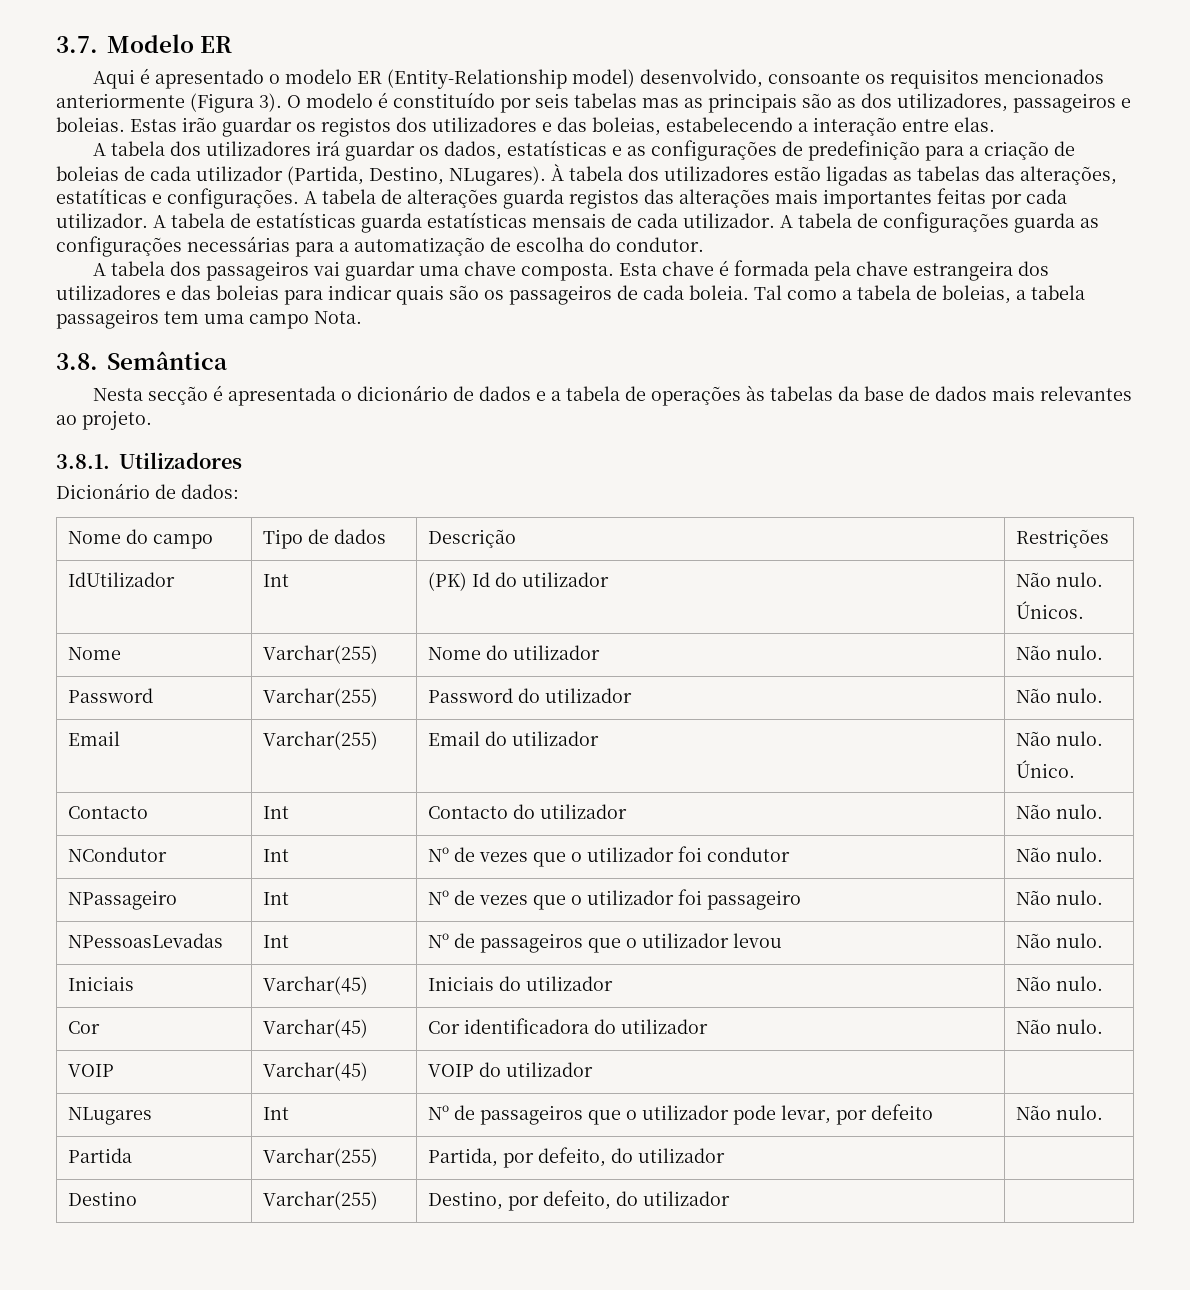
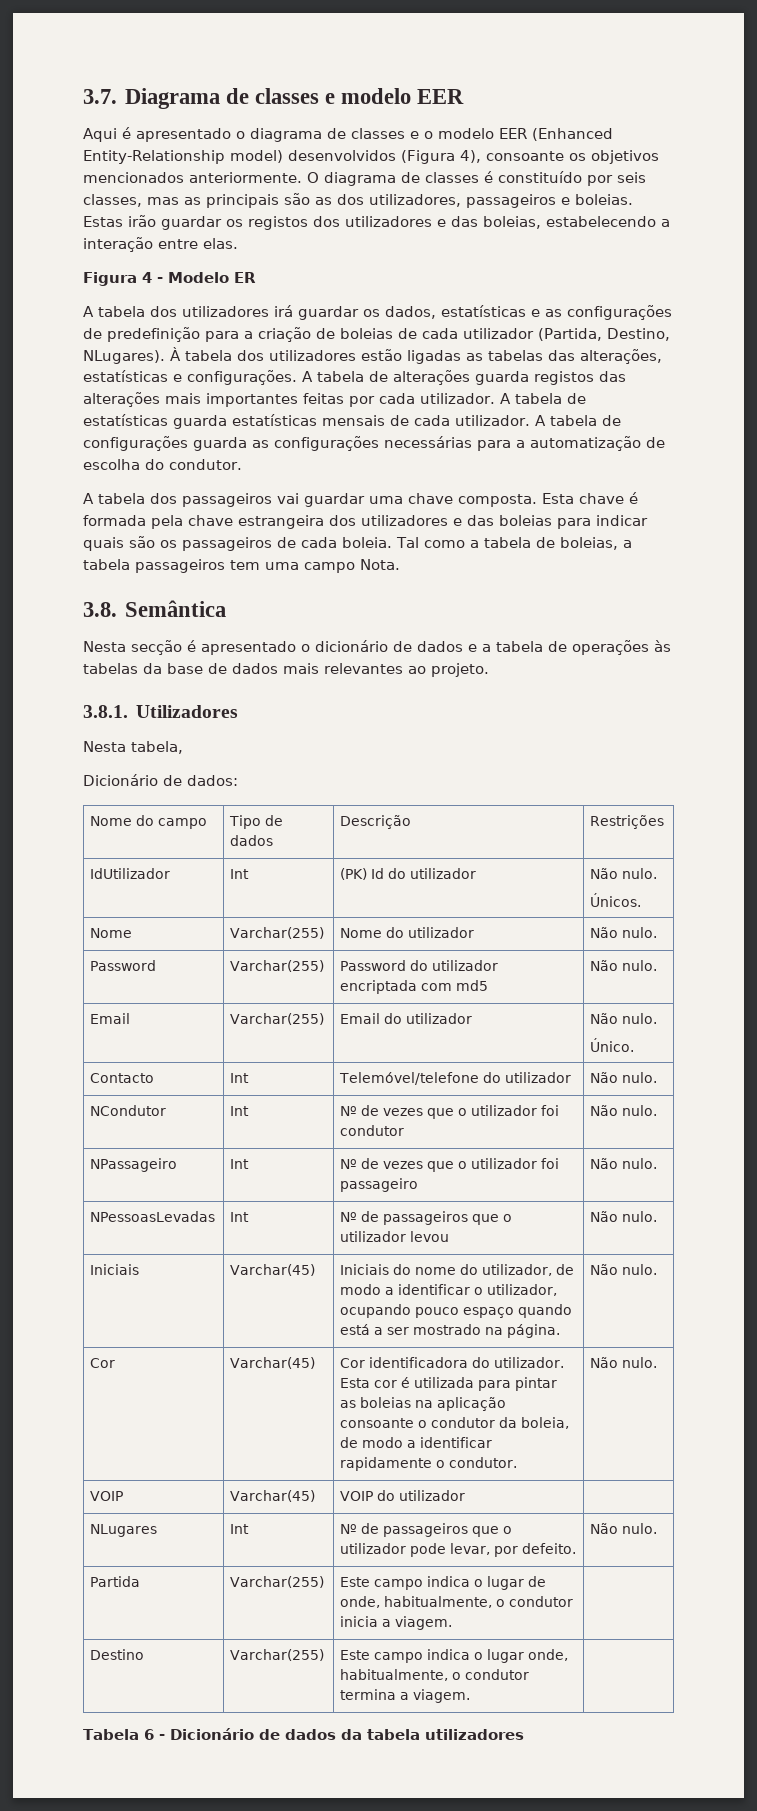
[107,34,233,53] [92,68,1104,89] [56,93,373,113] Modelo ER // Aqui é apresentado o modelo ER (Entity-Relationship model) desenvolvido, consoante os requisitos mencionados anteriormente (Figura 3). O modelo -> [124,88,464,109] [83,127,613,142] [83,150,659,164] [83,172,479,186] Diagrama de classes e modelo EER // Aqui é apresentado o diagrama de classes e o modelo EER (Enhanced Entity-Relationship model) desenvolvidos (Figura 4), consoante os objetivos mencionados anteriormente. O diagrama de classes
[574,93,637,108] tabelas -> [83,194,142,207] classes,
(995, 124) none -> [83,272,256,286] // Figura 4 - Modelo ER
[56,188,147,204] estatíticas -> [83,370,168,382] estatísticas
[227,386,336,406] apresentada -> [201,641,296,655] apresentado
(242, 460) none -> [83,741,183,754] // Nesta tabela,
(633, 695) none -> [340,980,489,994] encriptada com md5
[428,806,509,819] Contacto -> [339,1072,480,1085] Telemóvel/telefone
[526,976,614,991] utilizador -> [415,1264,575,1276] [340,1284,558,1296] [340,1304,573,1318] [340,1324,561,1338] nome do utilizador, de modo a identificar o utilizador, ocupando pouco espaço quando está a ser mostrado na página.
[621,1019,709,1034] utilizador -> [494,1357,565,1368] [340,1377,558,1391] [340,1397,507,1411] [340,1417,570,1429] [340,1437,493,1448] [340,1457,518,1471] utilizador. Esta cor é utilizada para pintar as boleias na aplicação consoante o condutor da boleia, de modo a identificar rapidamente o condutor.
[871,1104,934,1120] defeito -> [522,1543,577,1554] defeito.
[428,1147,726,1168] [68,1191,138,1206] [263,1191,379,1210] [428,1190,731,1211] Partida, por defeito, do utilizador | // Destino | Varchar(255) | Destino, por defeito, do utilizador | -> [340,1576,547,1590] [340,1596,574,1608] [340,1616,453,1630] [90,1649,145,1660] [230,1649,325,1661] [340,1649,569,1663] [340,1669,530,1681] [340,1689,471,1703] [83,1728,524,1740] Este campo indica o lugar de onde, habitualmente, o condutor inicia a viagem. | // Destino | Varchar(255) | Este campo indica o lugar onde, habitualmente, o condutor termina a viagem. | // Tabela 6 - Dicionário de dados da tabela utilizadores

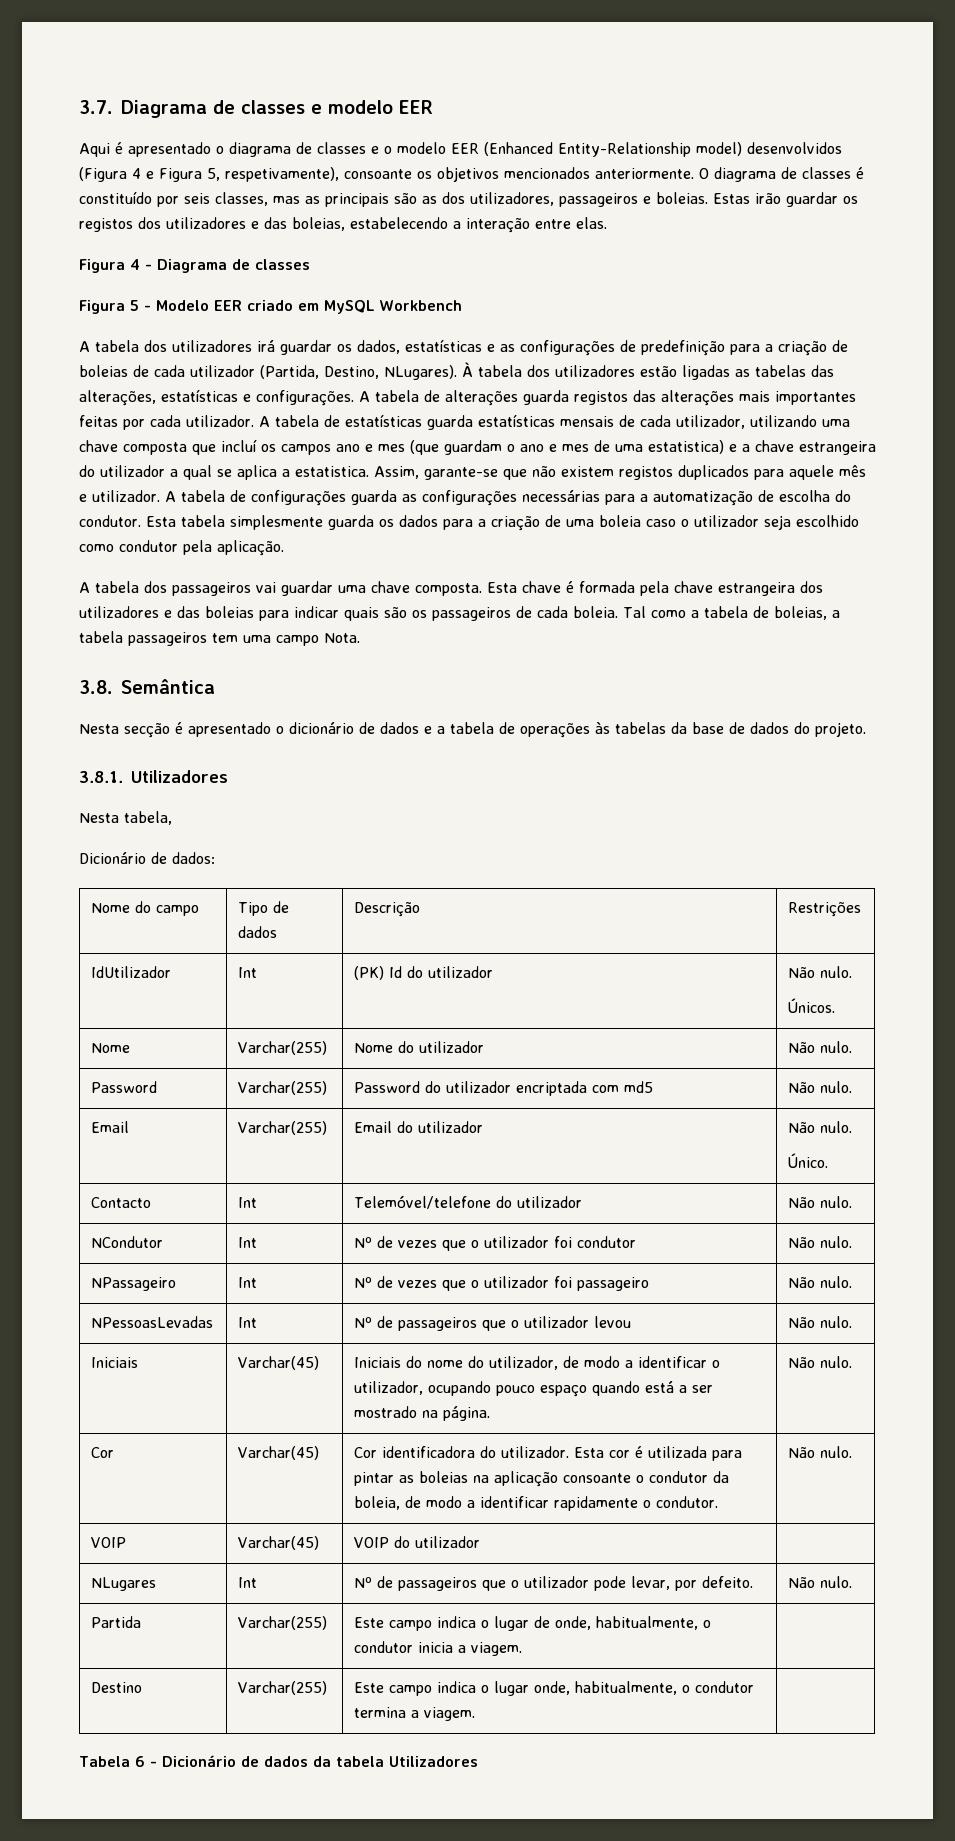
[459,150,481,163] 4), -> [132,167,339,182] 4 e Figura 5, respetivamente),
[168,272,256,283] Modelo ER -> [157,259,310,273] [79,300,462,314] Diagrama de classes // Figura 5 - Modelo EER criado em MySQL Workbench
(450, 420) none -> [676,415,850,429] [79,439,876,455] [79,465,866,480] [79,494,87,502] utilizador, utilizando uma chave composta que incluí os campos ano e mes (que guardam o ano e mes de uma estatistica) e a chave estrangeira do utilizador a qual se aplica a estatistica. Assim, garante-se que não existem registos duplicados para aquele mês e
(242, 464) none -> [146,515,859,531] [79,540,284,556] Esta tabela simplesmente guarda os dados para a criação de uma boleia caso o utilizador seja escolhido como condutor pela aplicação.
[283,663,426,674] mais relevantes ao -> [794,722,810,734] do
[424,1729,524,1740] utilizadores -> [388,1756,478,1767] Utilizadores

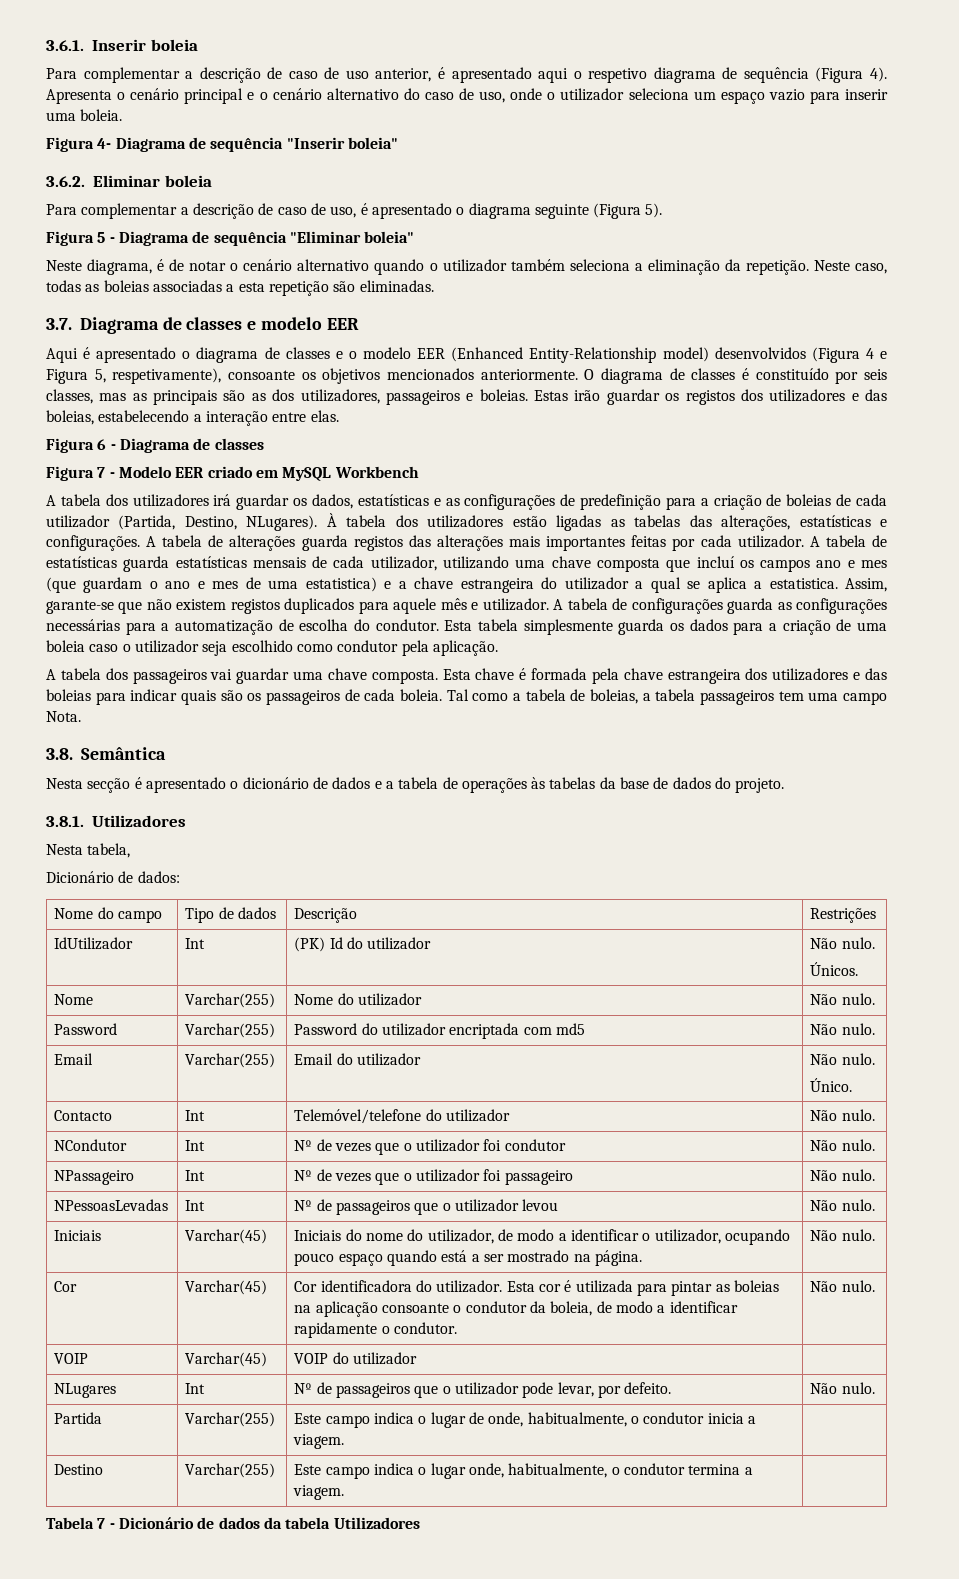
(79, 107) none -> [46,39,198,51] [46,67,887,83] [46,88,889,104] [46,109,123,121] [46,137,398,152] [46,175,212,187] [46,203,663,219] [46,231,415,246] [46,259,887,275] [46,280,434,296] 3.6.1. Inserir boleia // Para complementar a descrição de caso de uso anterior, é apresentado aqui o respetivo diagrama de sequência (Figura 4). Apresenta o cenário principal e o cenário alternativo do caso de uso, onde o utilizador seleciona um espaço vazio para inserir uma boleia. // Figura 4- Diagrama de sequência "Inserir boleia" // 3.6.2. Eliminar boleia // Para complementar a descrição de caso de uso, é apresentado o diagrama seguinte (Figura 5). // Figura 5 - Diagrama de sequência "Eliminar boleia" // Neste diagrama, é de notar o cenário alternativo quando o utilizador também seleciona a eliminação da repetição. Neste caso, todas as boleias associadas a esta repetição são eliminadas. //
[130,259,140,270] 4 -> [97,439,107,450] 6
[130,300,139,311] 5 -> [97,467,106,478] 7
[134,1756,145,1767] 6 -> [97,1518,106,1529] 7

